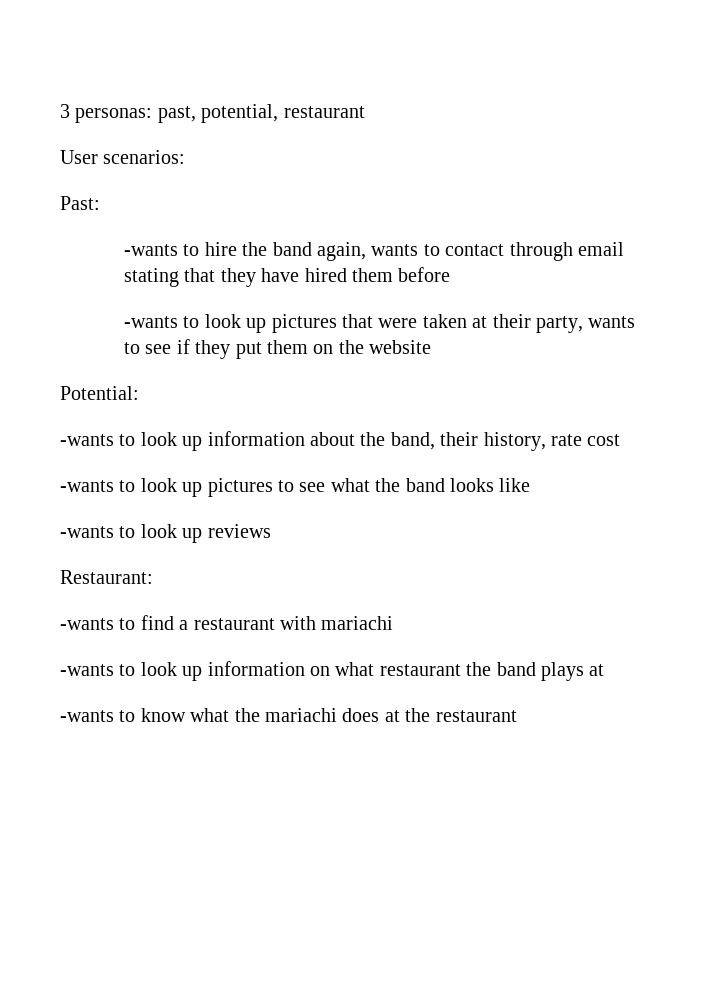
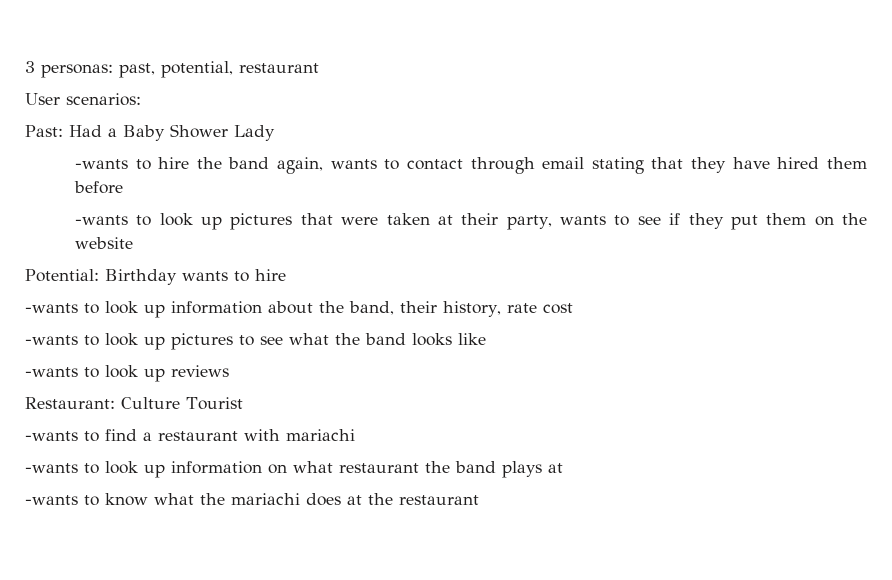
(100, 203) none -> [69,124,275,141] Had a Baby Shower Lady
(139, 393) none -> [105,269,286,285] Birthday wants to hire
(153, 577) none -> [121,397,243,410] Culture Tourist

